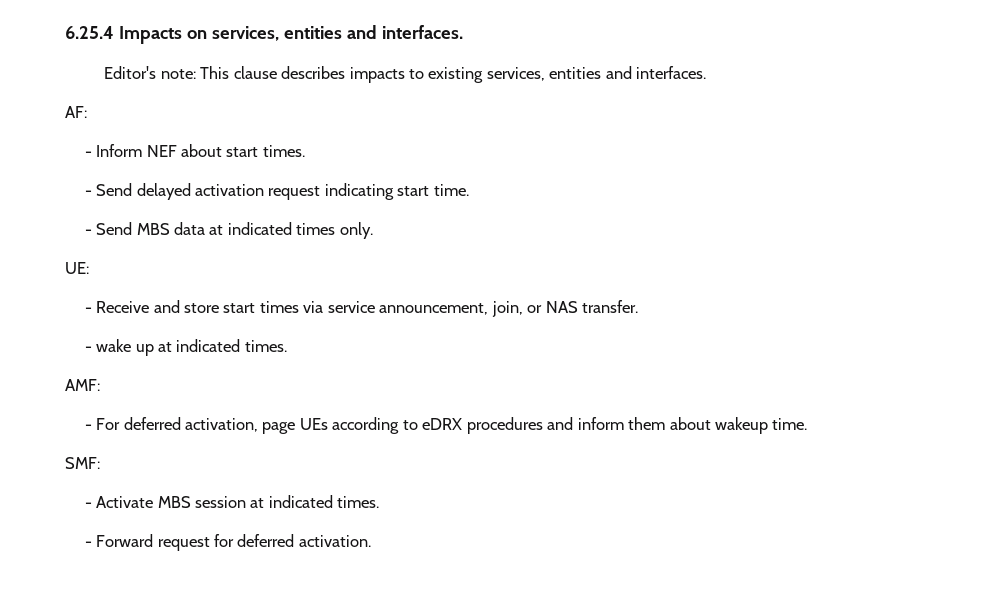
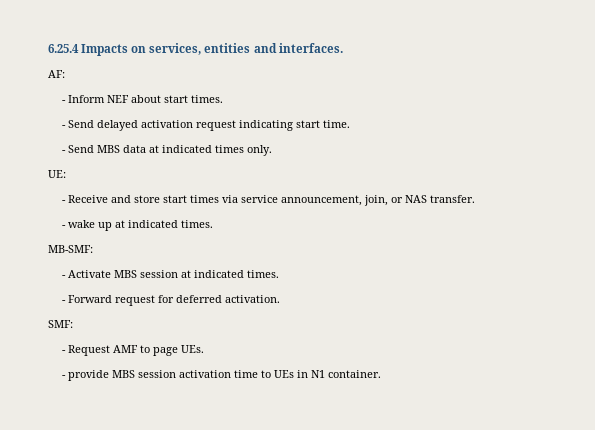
[104,66,707,83] // Editor's note: This clause describes impacts to existing services, entities and interfaces. -> (343, 48) none
[65,379,100,391] [84,417,808,434] [65,457,100,469] AMF: // - For deferred activation, page UEs according to eDRX procedures and inform them about wakeup time. // SMF: -> [48,245,93,253] MB-SMF:
(371, 541) none -> [48,320,73,328] [61,345,204,356] [61,370,381,381] // SMF: // - Request AMF to page UEs. // - provide MBS session activation time to UEs in N1 container.

